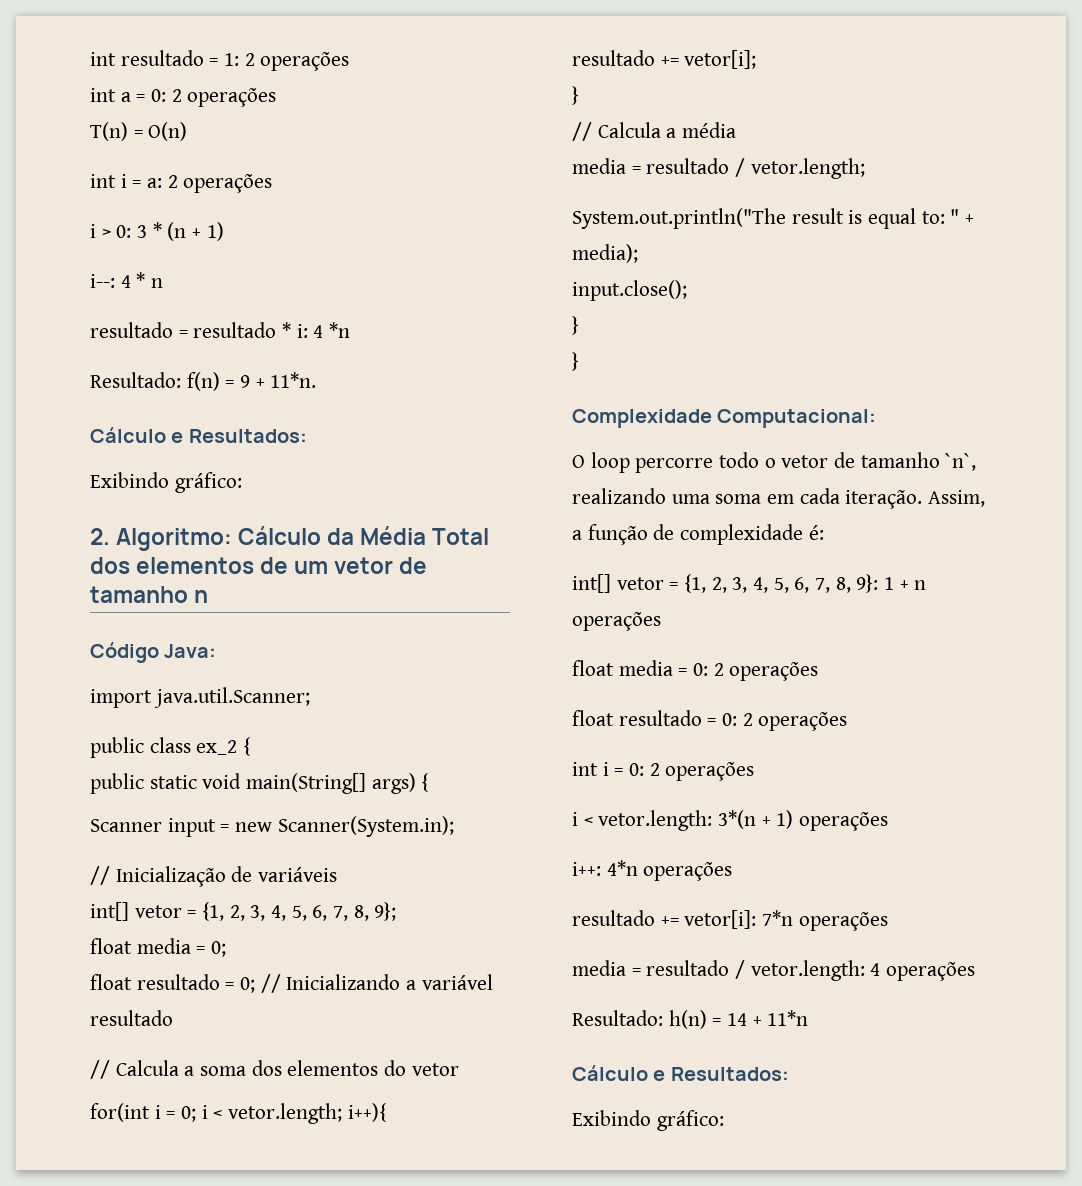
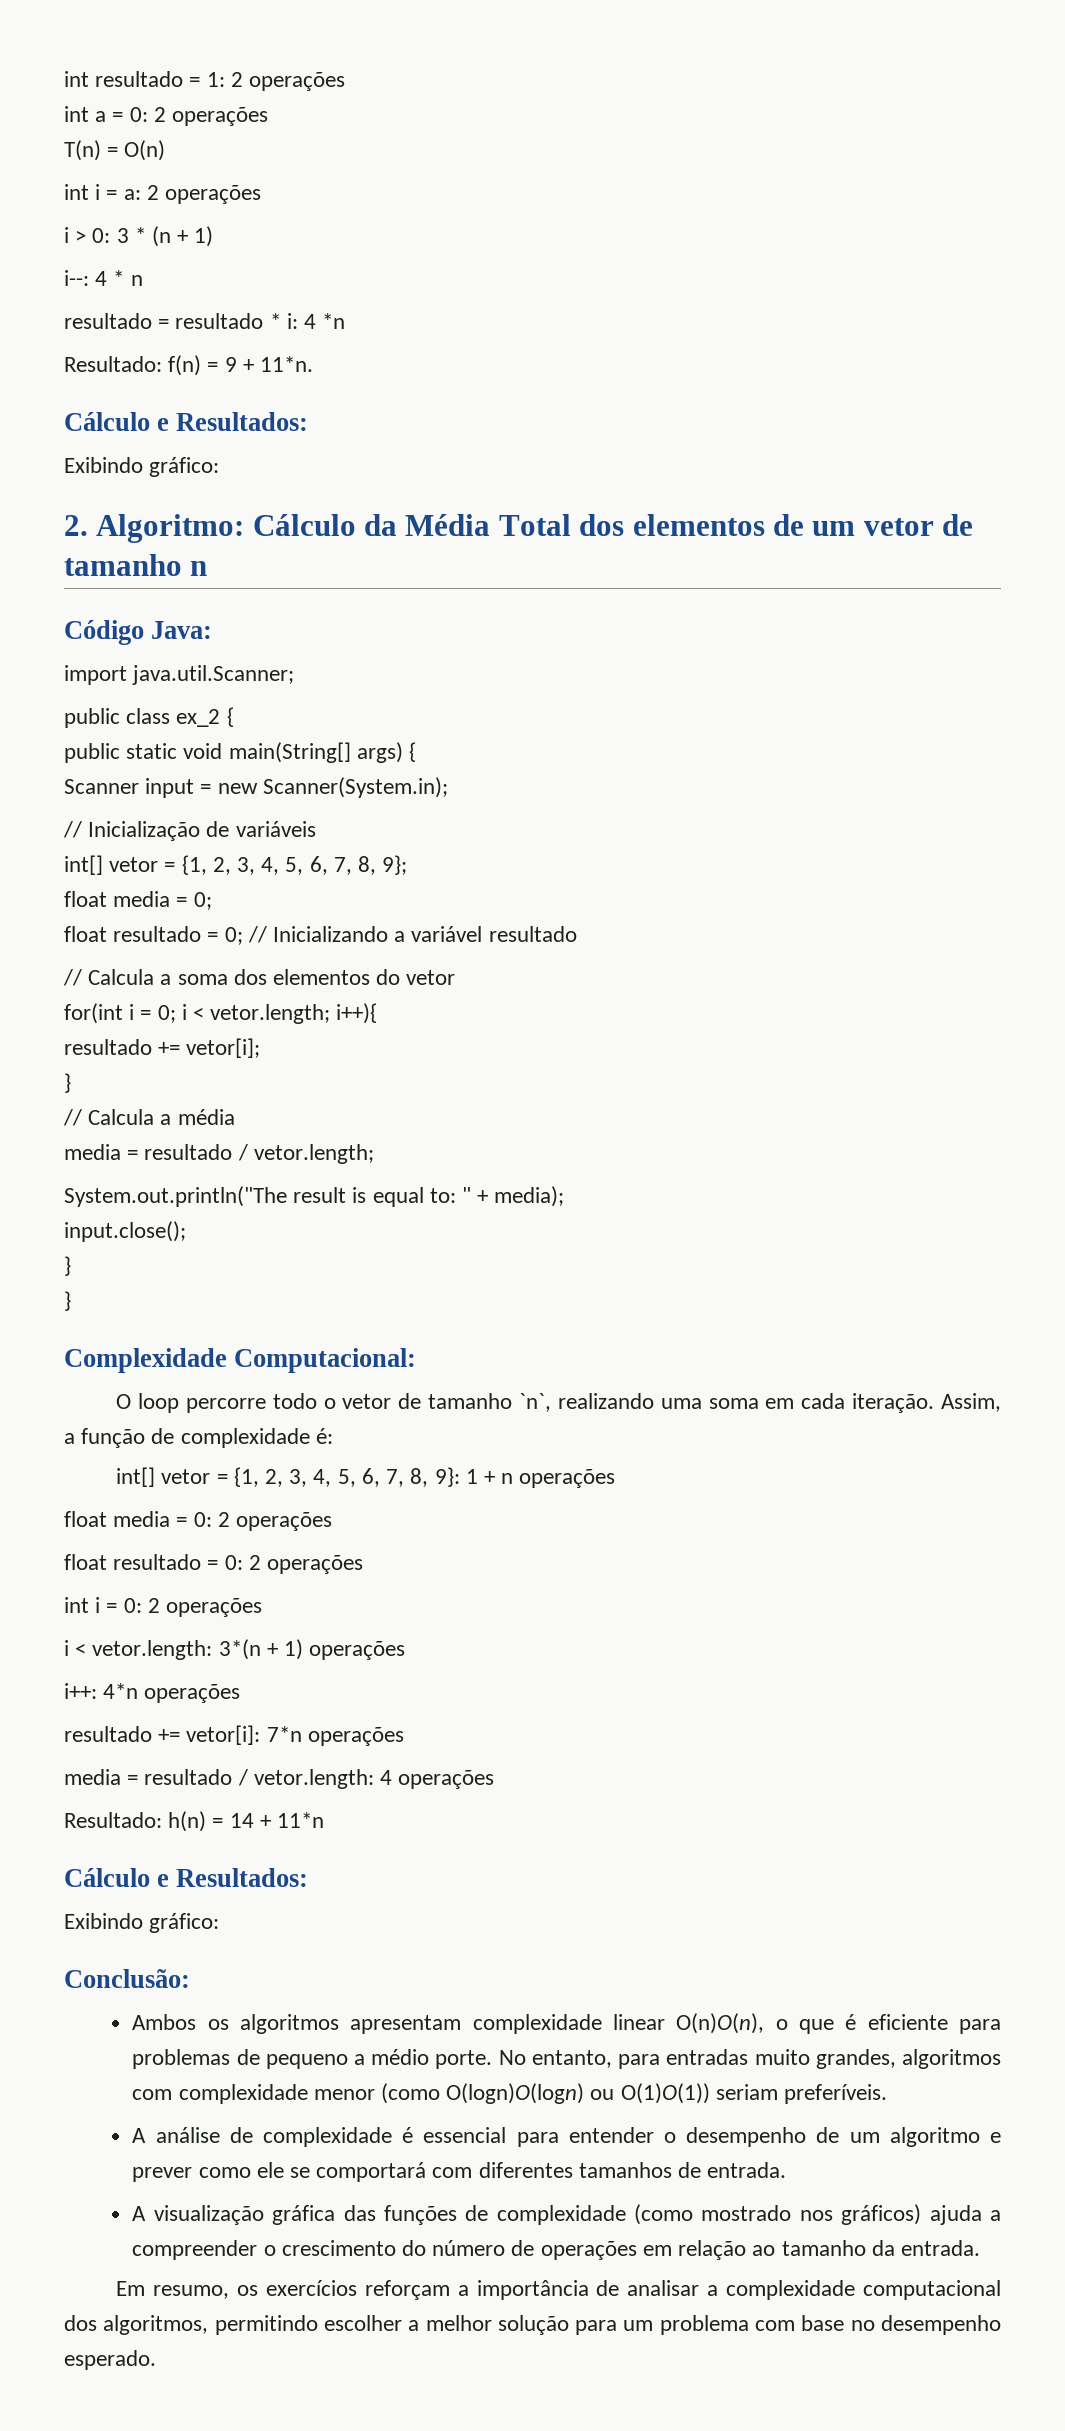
(724, 1120) none -> [64,1969,190,1988] [132,2013,1001,2034] [132,2049,1001,2069] [132,2083,888,2104] [132,2127,1001,2147] [132,2162,787,2182] [132,2204,1001,2225] [132,2240,980,2260] [116,2280,1002,2300] [64,2315,1001,2335] [64,2350,156,2370] // Conclusão: // Ambos os algoritmos apresentam complexidade linear O(n)O(n), o que é eficiente para problemas de pequeno a médio porte. No entanto, para entradas muito grandes, algoritmos com complexidade menor (como O(logn)O(logn) ou O(1)O(1)) seriam preferíveis. // A análise de complexidade é essencial para entender o desempenho de um algoritmo e prever como ele se comportará com diferentes tamanhos de entrada. // A visualização gráfica das funções de complexidade (como mostrado nos gráficos) ajuda a compreender o crescimento do número de operações em relação ao tamanho da entrada. // Em resumo, os exercícios reforçam a importância de analisar a complexidade computacional dos algoritmos, permitindo escolher a melhor solução para um problema com base no desempenho esperado.

